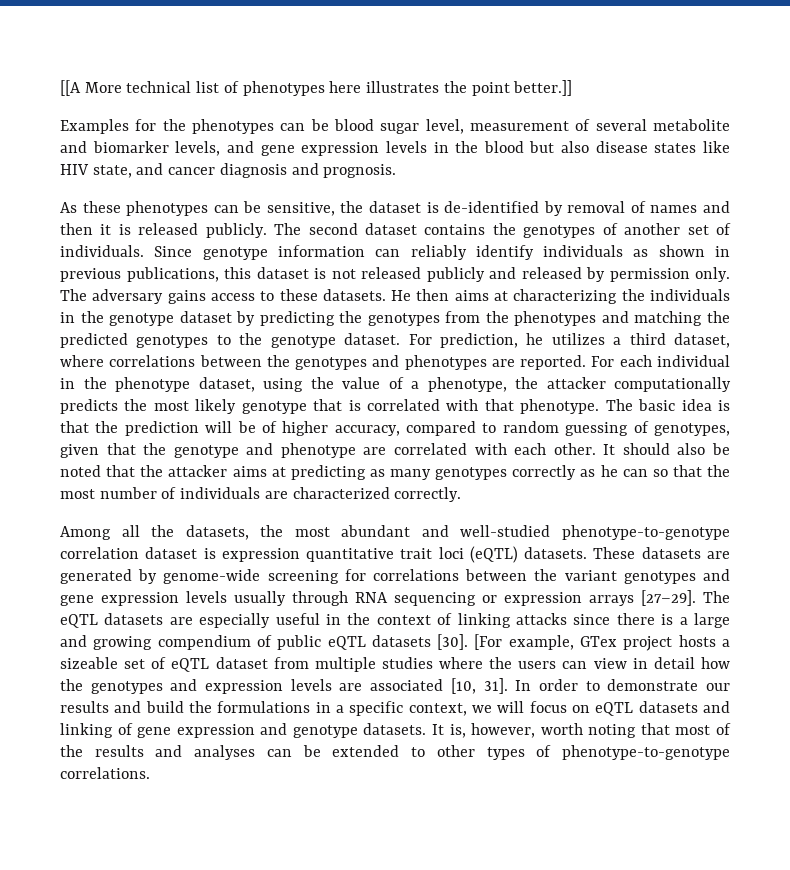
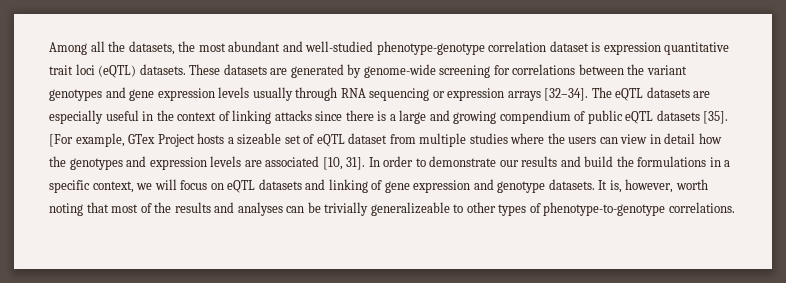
[60,80,573,96] [60,119,730,134] [60,141,730,156] [60,163,397,178] [60,201,730,216] [60,223,732,238] [60,245,730,260] [60,267,730,282] [60,289,730,304] [60,311,731,326] [60,333,730,348] [60,355,730,370] [60,377,731,392] [60,399,731,414] [60,421,731,436] [60,443,730,458] [60,465,730,480] [60,487,462,502] [[A More technical list of phenotypes here illustrates the point better.]] // Examples for the phenotypes can be blood sugar level, measurement of several metabolite and biomarker levels, and gene expression levels in the blood but also disease states like HIV state, and cancer diagnosis and prognosis. // As these phenotypes can be sensitive, the dataset is de-identified by removal of names and then it is released publicly. The second dataset contains the genotypes of another set of individuals. Since genotype information can reliably identify individuals as shown in previous publications, this dataset is not released publicly and released by permission only. The adversary gains access to these datasets. He then aims at characterizing the individuals in the genotype dataset by predicting the genotypes from the phenotypes and matching the predicted genotypes to the genotype dataset. For prediction, he utilizes a third dataset, where correlations between the genotypes and phenotypes are reported. For each individual in the phenotype dataset, using the value of a phenotype, the attacker computationally predicts the most likely genotype that is correlated with that phenotype. The basic idea is that the prediction will be of higher accuracy, compared to random guessing of genotypes, given that the genotype and phenotype are correlated with each other. It should also be noted that the attacker aims at predicting as many genotypes correctly as he can so that the most number of individuals are characterized correctly. // -> (49, 48) none
[562,525,730,540] phenotype-to-genotype -> [376,41,485,55] phenotype-genotype
[641,590,696,606] [27–29]. -> [544,88,589,101] [32–34].
[437,634,469,650] [30]. -> [703,111,729,124] [35].
[623,636,673,651] project -> [157,134,195,147] Project
[332,745,400,757] extended -> [324,202,450,216] trivially generalizeable

